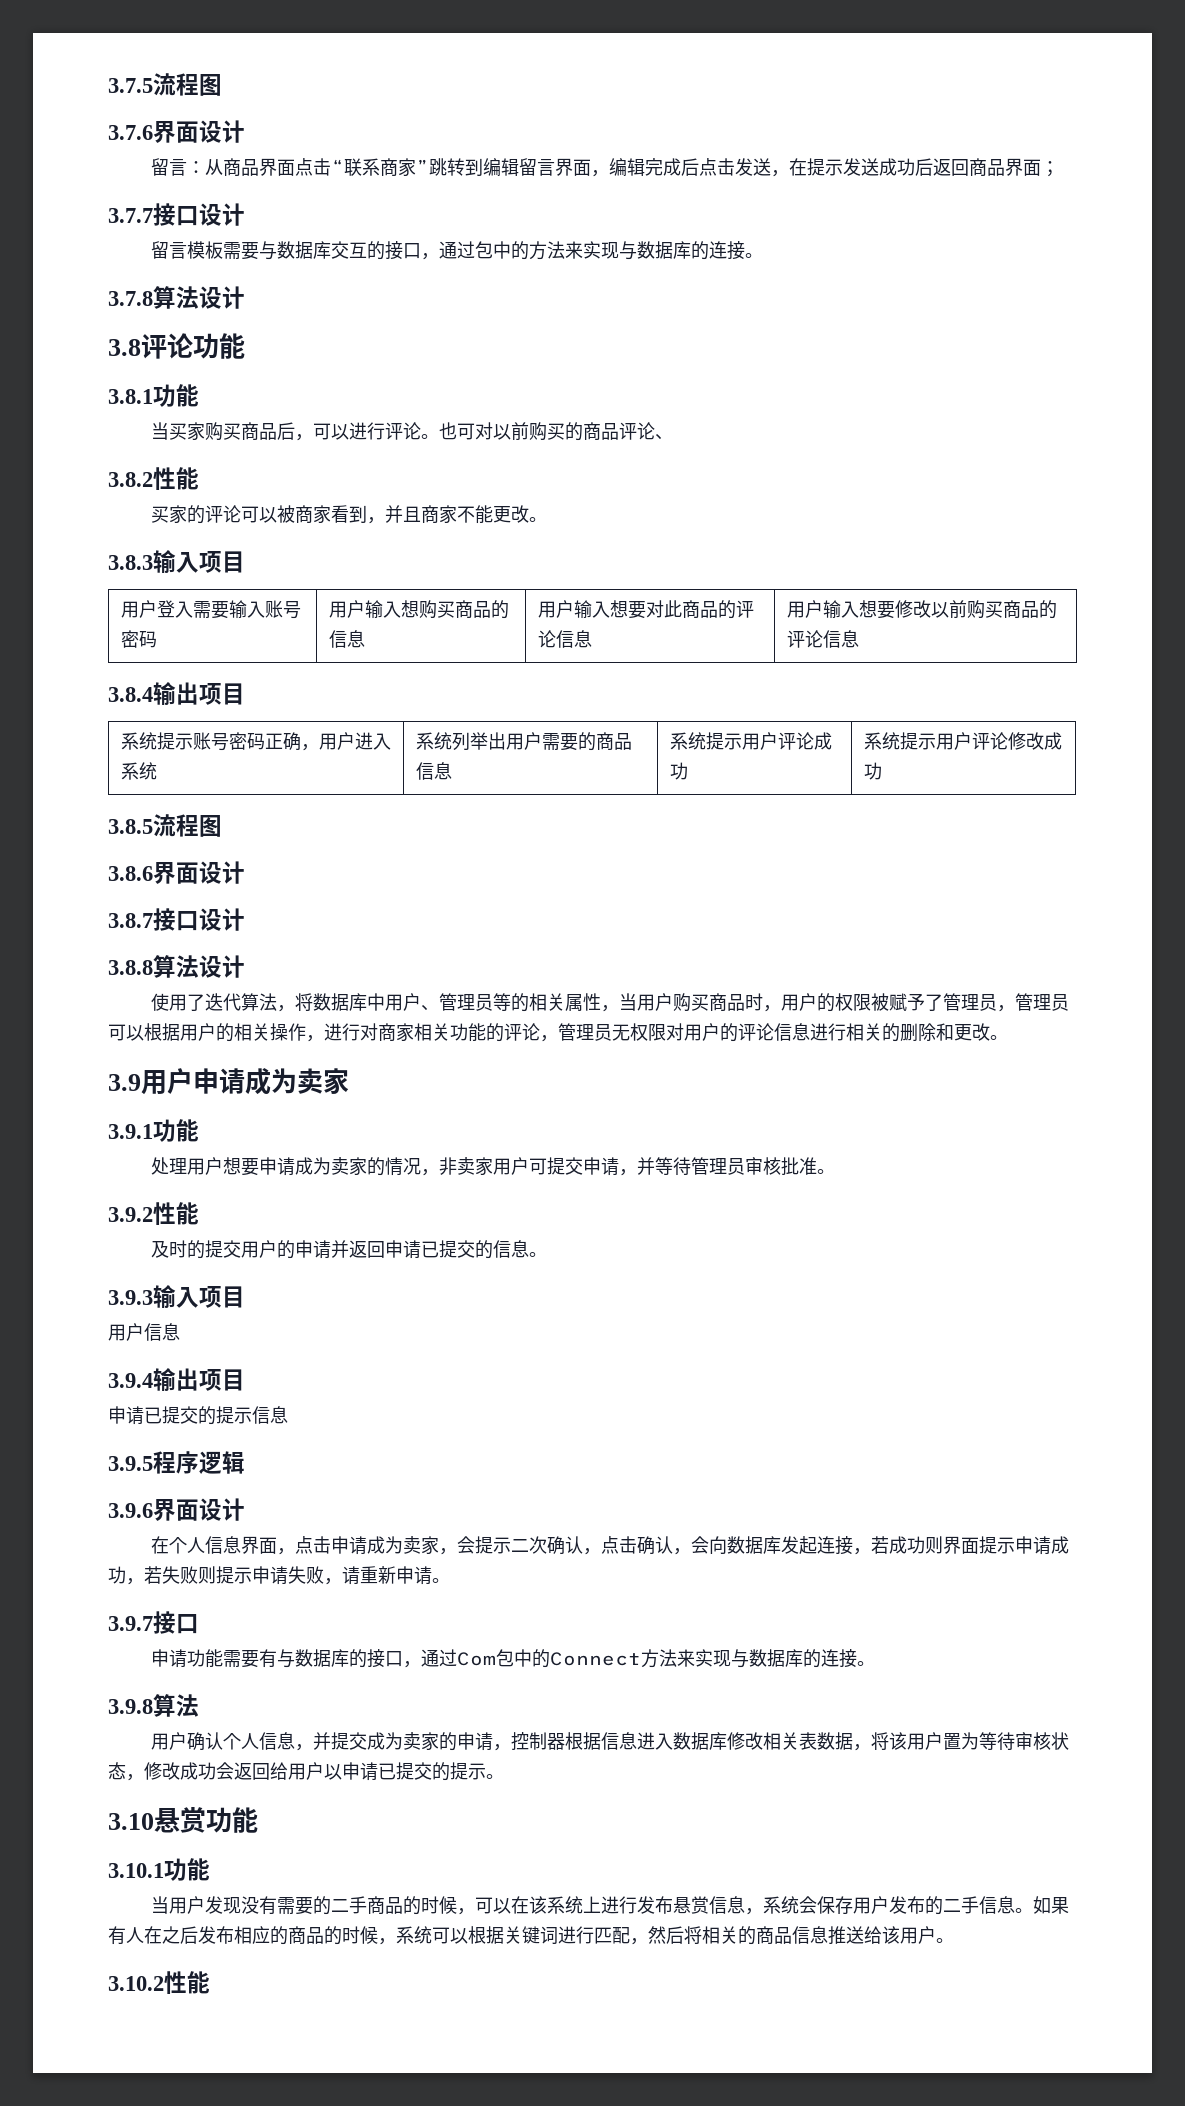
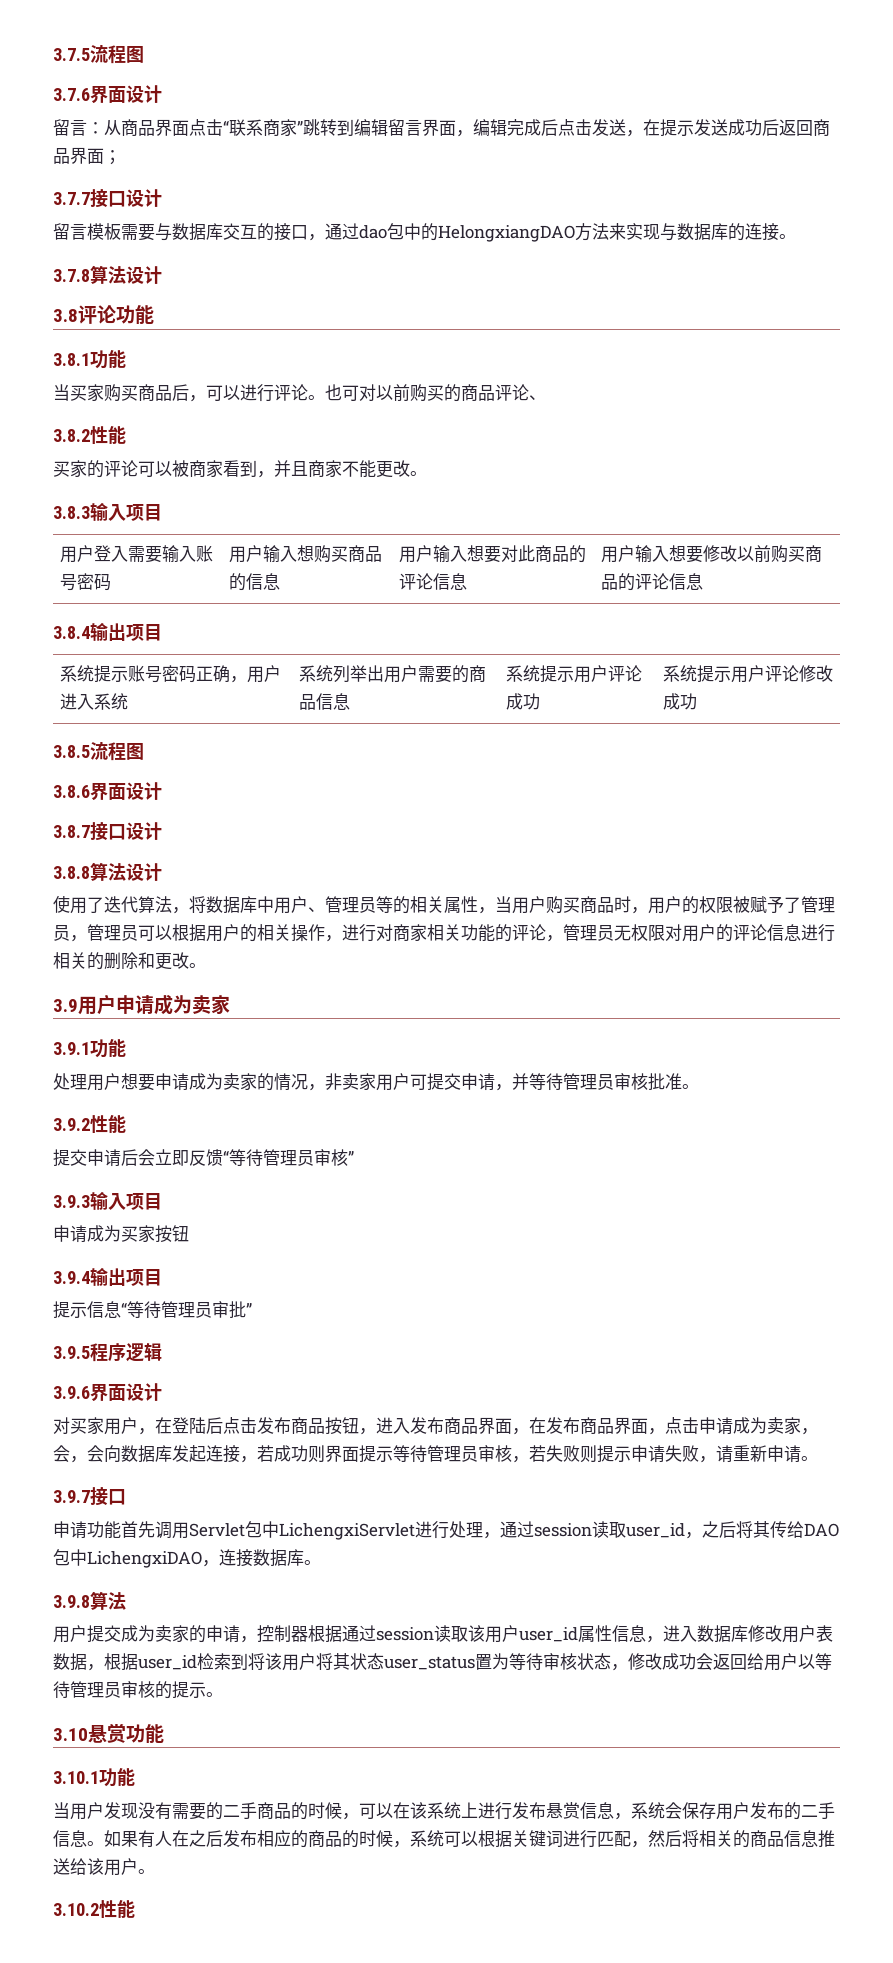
[475,241,530,260] 包中的 -> [359,223,575,242] dao包中的HelongxiangDAO
[151,1240,548,1259] 及时的提交用户的申请并返回申请已提交的信息。 -> [53,1149,354,1167] 提交申请后会立即反馈“等待管理员审核”
[108,1323,180,1341] 用户信息 -> [53,1225,189,1243] 申请成为买家按钮
[108,1406,216,1425] 申请已提交的 -> (162, 1277) none
(288, 1415) none -> [121,1301,252,1319] “等待管理员审批”
[151,1536,242,1554] 在个人信息 -> [53,1417,614,1435] 对买家用户，在登陆后点击发布商品按钮，进入发布商品界面，在发布商品
[475,1536,674,1555] 提示二次确认，点击确认 -> (70, 1453) none
[1015,1536,1070,1555] [108,1566,126,1584] 申请成功 -> [393,1445,512,1463] 等待管理员审核
[223,1649,858,1668] 需要有与数据库的接口，通过Com包中的Connect方法来实现与数据库的连接 -> [121,1521,839,1540] [53,1549,304,1568] 首先调用Servlet包中LichengxiServlet进行处理，通过session读取user_id，之后将其传给DAO包中LichengxiDAO，连接数据库
[187,1732,332,1751] 确认个人信息，并 -> (87, 1633) none
[601,1732,638,1750] 信息 -> [342,1625,663,1643] 通过session读取该用户user_id属性信息，
[763,1732,800,1750] 相关 -> [782,1625,816,1643] 用户
[871,1732,944,1750] 将该用户 -> [104,1653,475,1671] 根据user_id检索到将该用户将其状态user_status
[342,1762,432,1781] 申请已提交 -> [815,1653,832,1670] [53,1681,155,1699] 等待管理员审核

